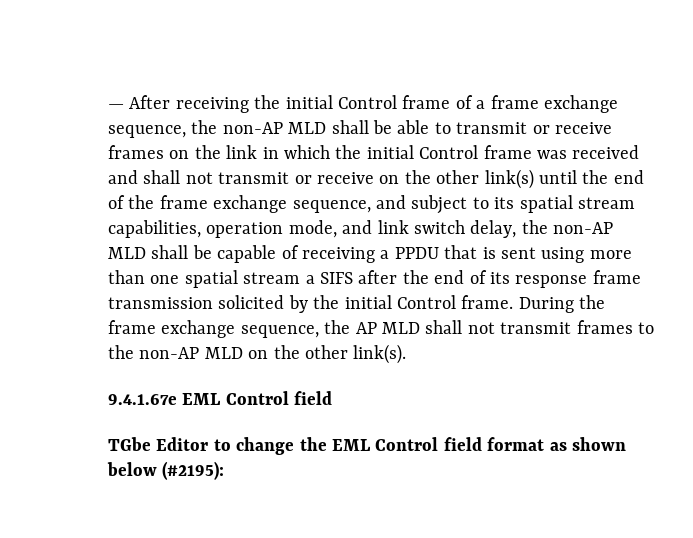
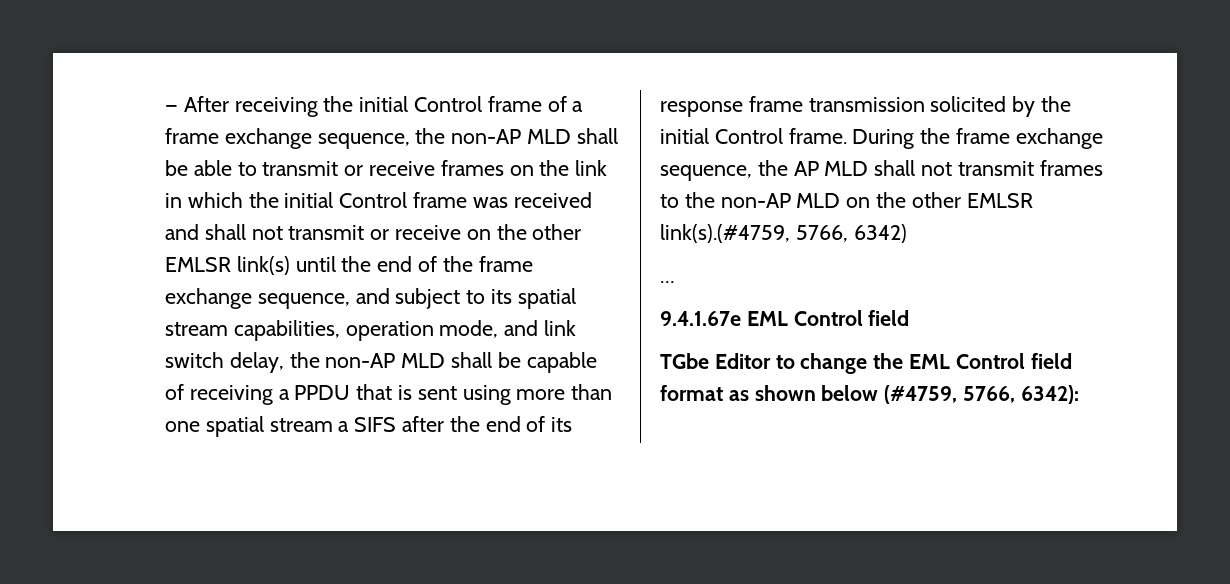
(480, 177) none -> [165,257,231,272] EMLSR
[353,344,407,364] link(s). -> [966,193,1033,208] [660,224,907,243] [660,281,675,283] EMLSR link(s).(#4759, 5766, 6342) // …
[162,461,225,480] (#2195): -> [884,385,1079,404] (#4759, 5766, 6342):

